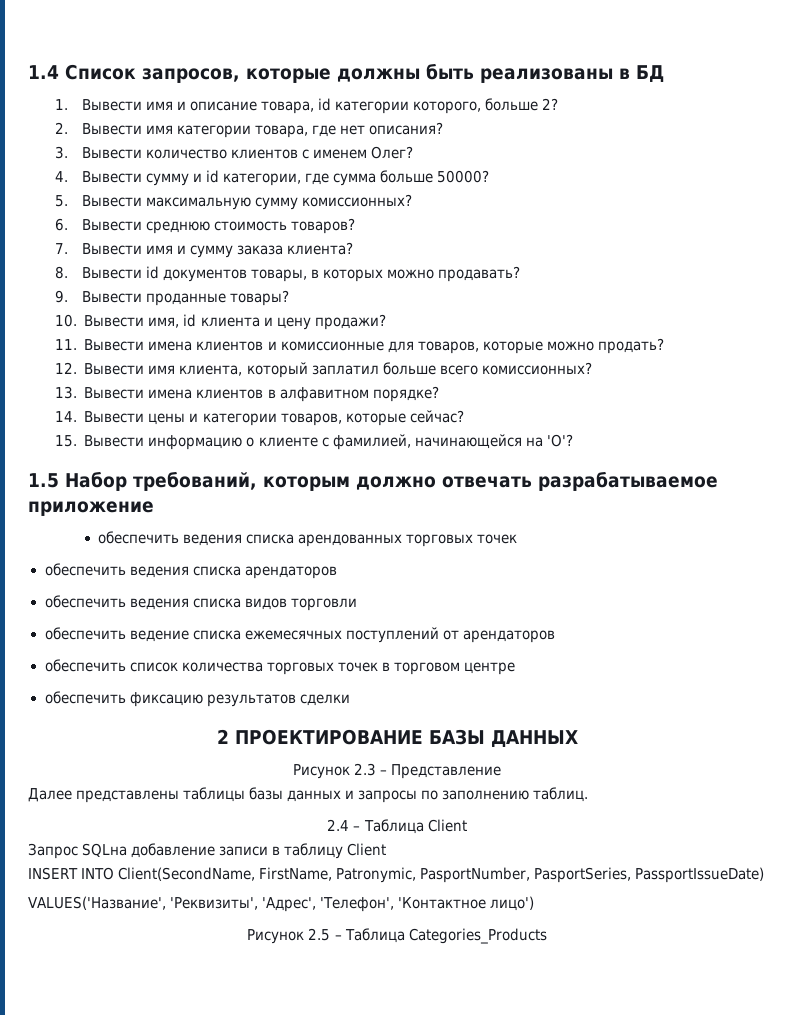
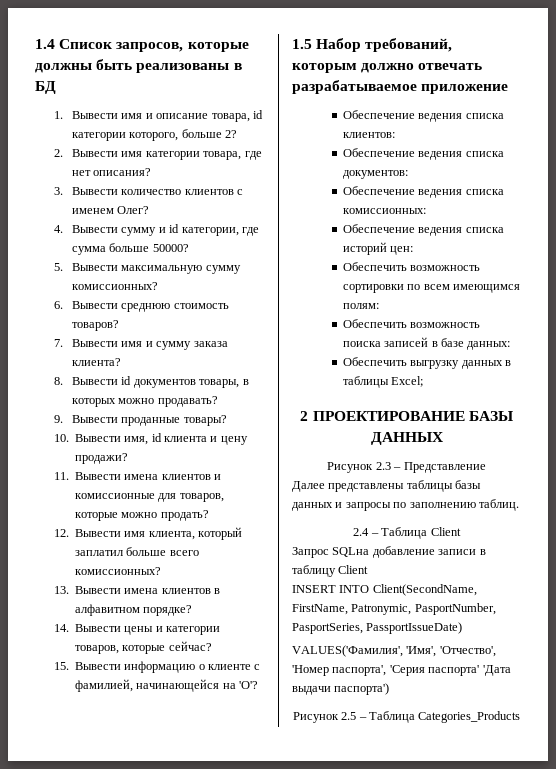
[98,531,518,547] [44,563,337,579] [44,595,357,611] [44,627,555,643] [44,659,515,675] [44,691,350,707] обеспечить ведения списка арендованных торговых точек // обеспечить ведения списка арендаторов // обеспечить ведения списка видов торговли // обеспечить ведение списка ежемесячных поступлений от арендаторов // обеспечить список количества торговых точек в торговом центре // обеспечить фиксацию результатов сделки -> [342,110,504,122] [342,132,395,138] [342,148,504,160] [342,170,408,179] [342,186,504,198] [342,208,426,214] [342,224,504,236] [342,242,414,255] [342,262,481,271] [342,284,520,293] [342,303,379,309] [342,319,481,328] [342,337,511,350] [342,357,511,369] [342,376,424,388] Обеспечение ведения списка клиентов: // Обеспечение ведения списка документов: // Обеспечение ведения списка комиссионных: // Обеспечение ведения списка историй цен: // Обеспечить возможность сортировки по всем имеющимся полям: // Обеспечить возможность поиска записей в базе данных: // Обеспечить выгрузку данных в таблицы Excel;
[28,896,535,912] VALUES('Название', 'Реквизиты', 'Адрес', 'Телефон', 'Контактное лицо') -> [292,645,496,657] [292,665,511,676] [292,683,390,695] VALUES('Фамилия', 'Имя', 'Отчество', 'Номер паспорта', 'Серия паспорта' 'Дата выдачи паспорта')

